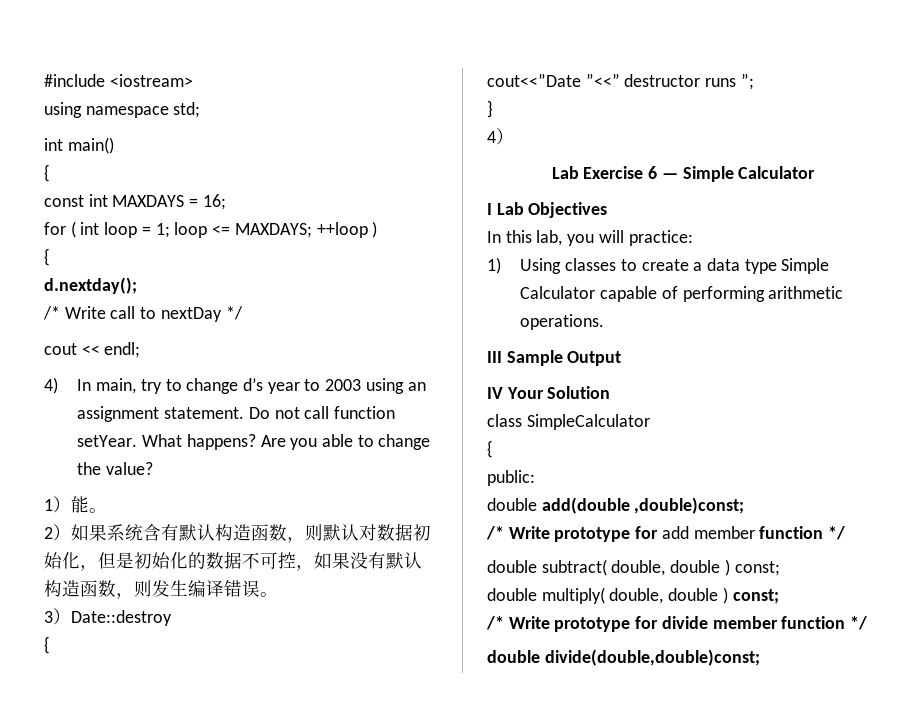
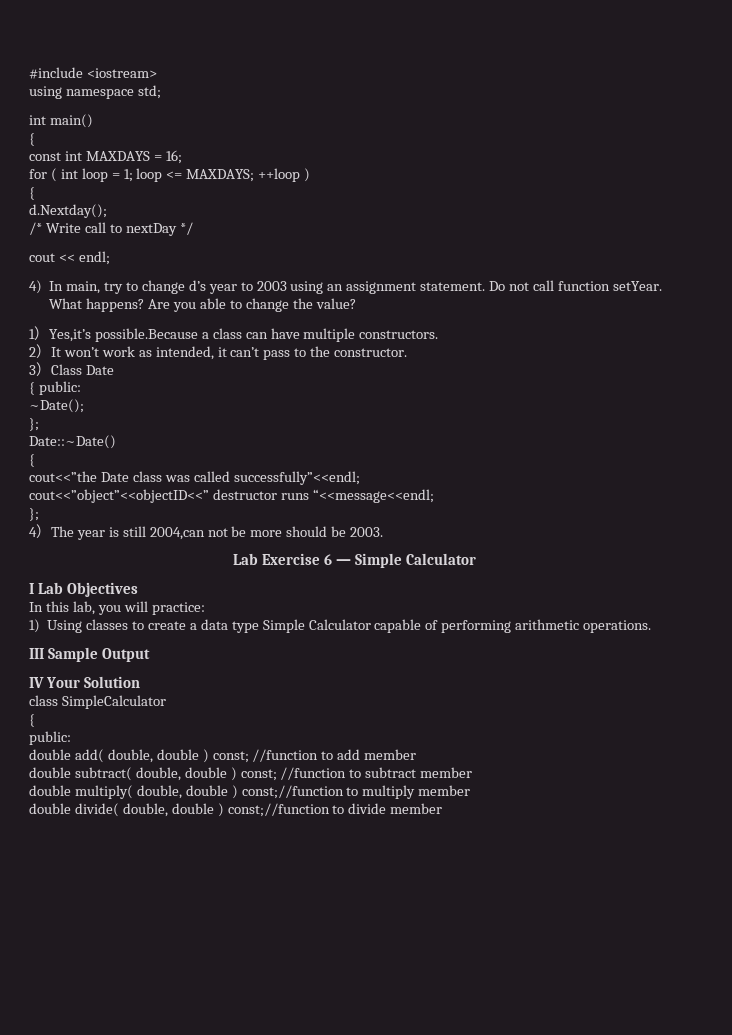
[44,277,137,294] d.nextday(); -> [29,204,107,218] d.Nextday();
[71,496,107,513] [44,523,431,543] [44,551,422,571] [44,580,278,599] [44,608,172,626] [44,636,50,654] [487,73,754,90] [487,100,493,118] [487,128,514,145] 能。 // 2）如果系统含有默认构造函数，则默认对数据初始化，但是初始化的数据不可控，如果没有默认构造函数，则发生编译错误。 // 3）Date::destroy // { // cout<<”Date ”<<” destructor runs ”; // } // 4） -> [49,328,439,342] [29,344,408,360] [29,362,114,376] [29,381,81,395] [29,399,84,413] [29,418,39,431] [29,435,116,449] [29,454,35,467] [29,471,360,485] [29,489,434,503] [29,508,39,521] [29,524,384,540] Yes,it’s possible.Because a class can have multiple constructors. // 2）It won’t work as intended, it can’t pass to the constructor. // 3）Class Date // { public: // ~Date(); // }; // Date::~Date() // { // cout<<”the Date class was called successfully”<<endl; // cout<<”object”<<objectID<<” destructor runs “<<message<<endl; // }; // 4）The year is still 2004,can not be more should be 2003.
[541,497,745,514] [486,526,659,542] add(double ,double)const; // /* Write prototype for -> [74,749,334,763] add( double, double ) const; //function to
[759,526,846,540] function */ -> (417, 754) none
(780, 568) none -> [280,767,473,780] //function to subtract member
[732,589,779,604] [486,616,868,632] [487,649,760,666] const; // /* Write prototype for divide member function */ // double divide(double,double)const; -> [241,785,471,799] [29,803,443,817] const;//function to multiply member // double divide( double, double ) const;//function to divide member

